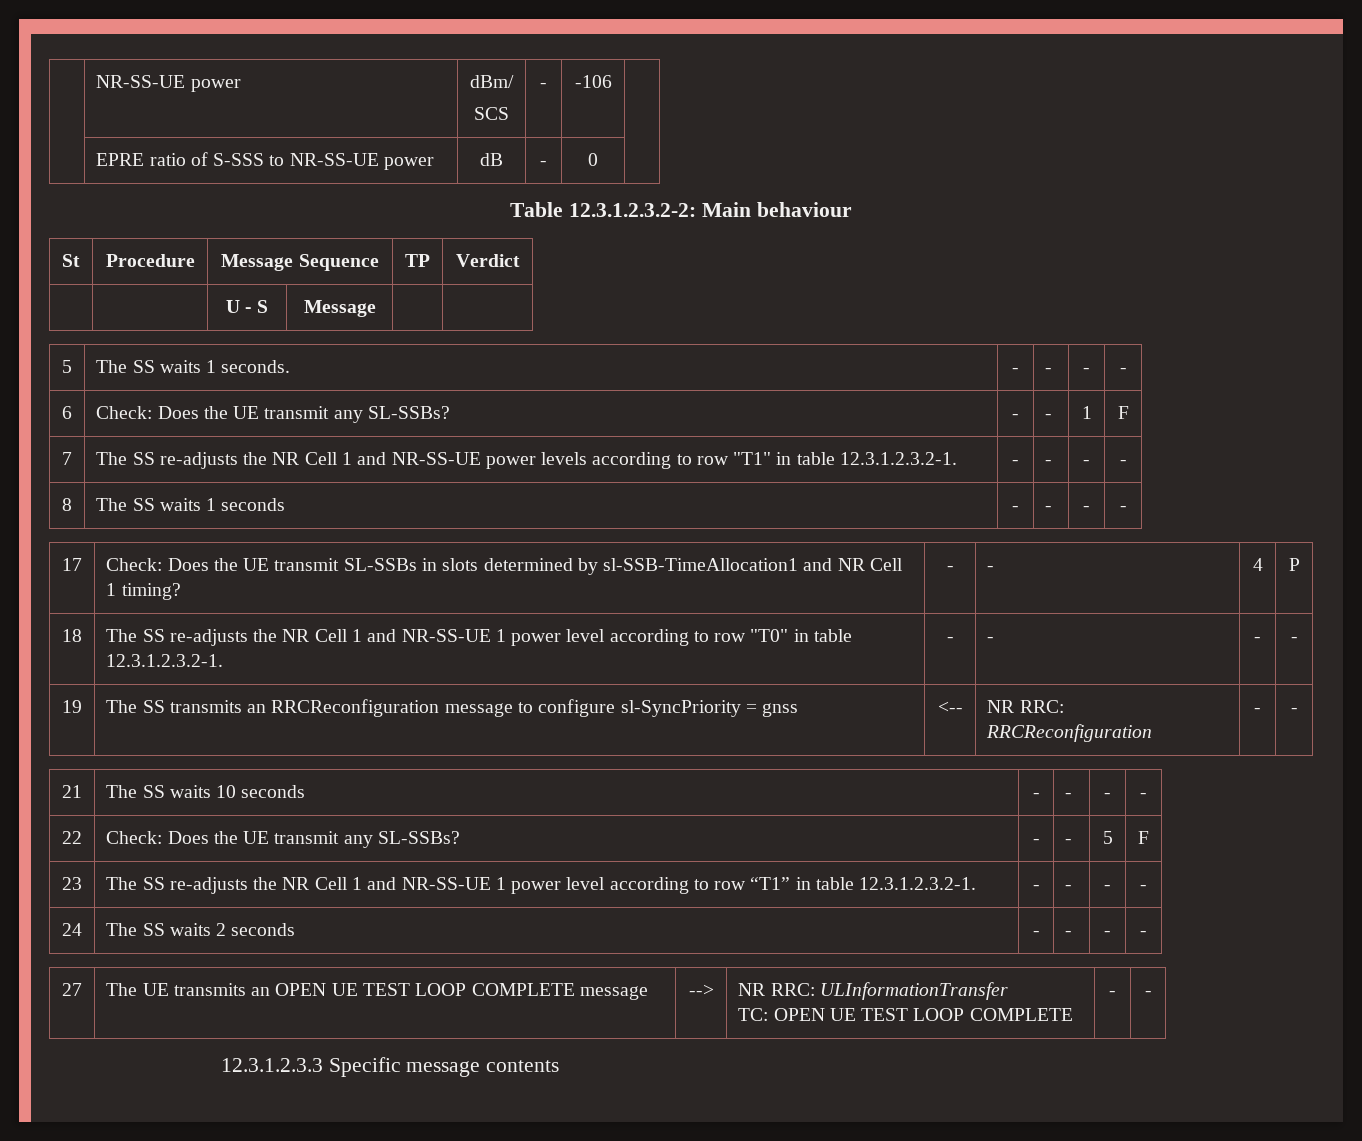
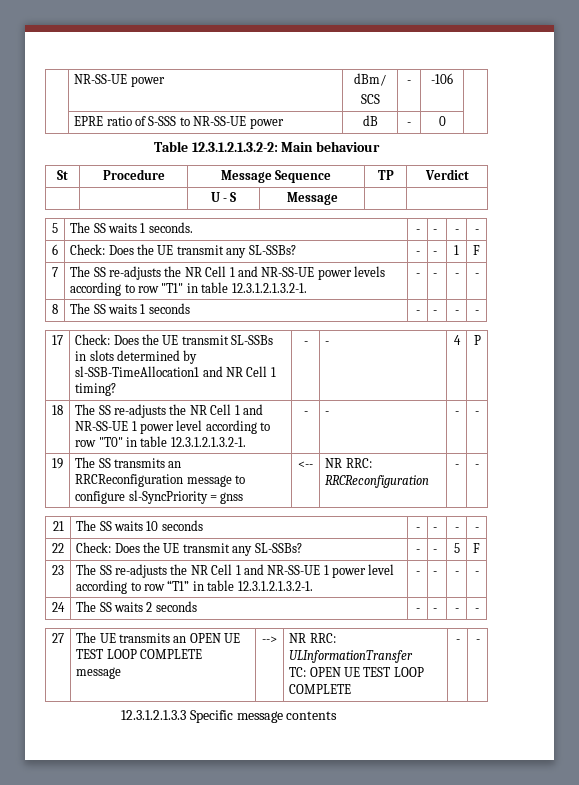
[569,203,697,217] 12.3.1.2.3.2-2: -> [191,142,278,152] 12.3.1.2.1.3.2-2:
[839,452,957,465] 12.3.1.2.3.2-1. -> [231,283,307,293] 12.3.1.2.1.3.2-1.
[106,654,224,667] 12.3.1.2.3.2-1. -> [170,437,246,447] 12.3.1.2.1.3.2-1.
[859,877,977,890] 12.3.1.2.3.2-1. -> [237,581,313,591] 12.3.1.2.1.3.2-1.
[220,1058,323,1072] 12.3.1.2.3.3 -> [121,710,187,720] 12.3.1.2.1.3.3

